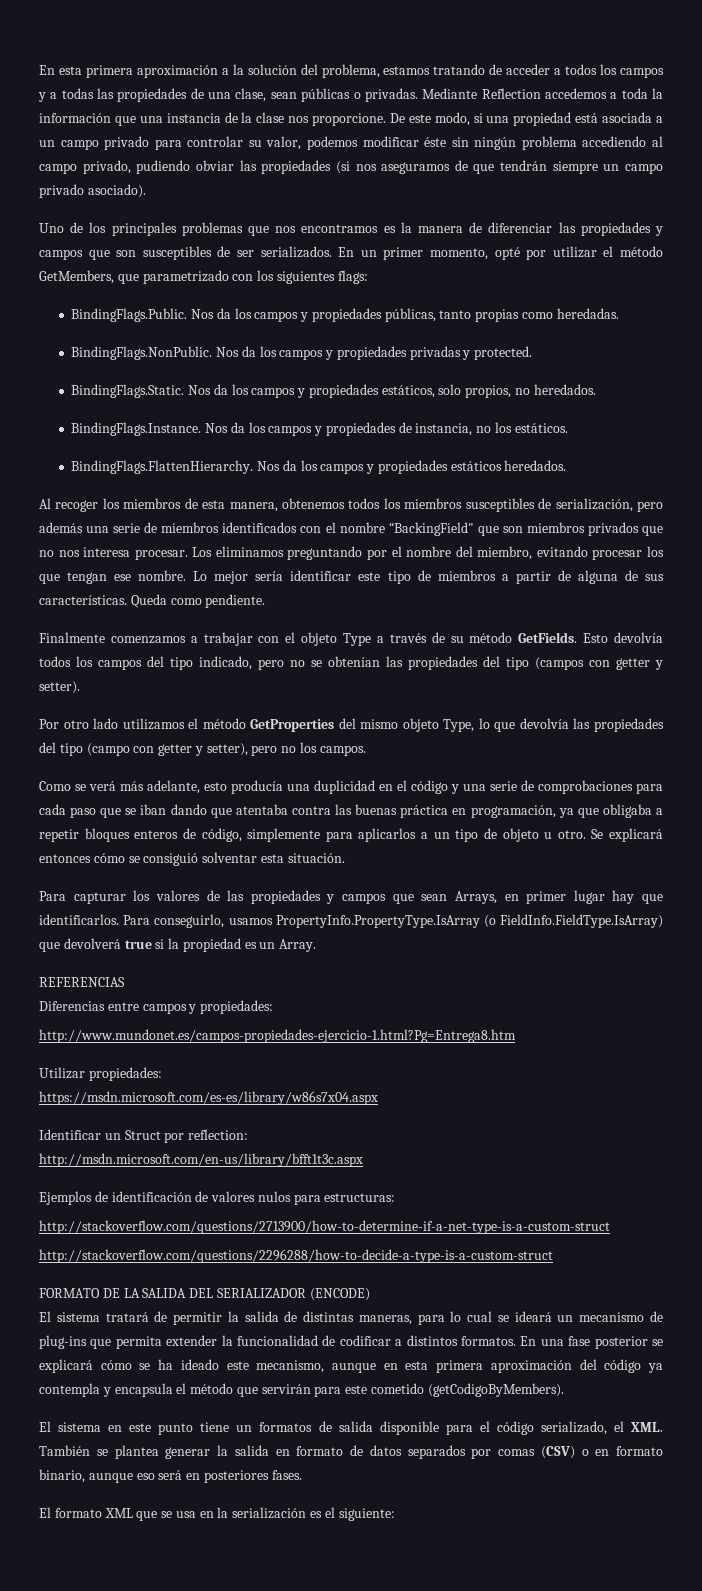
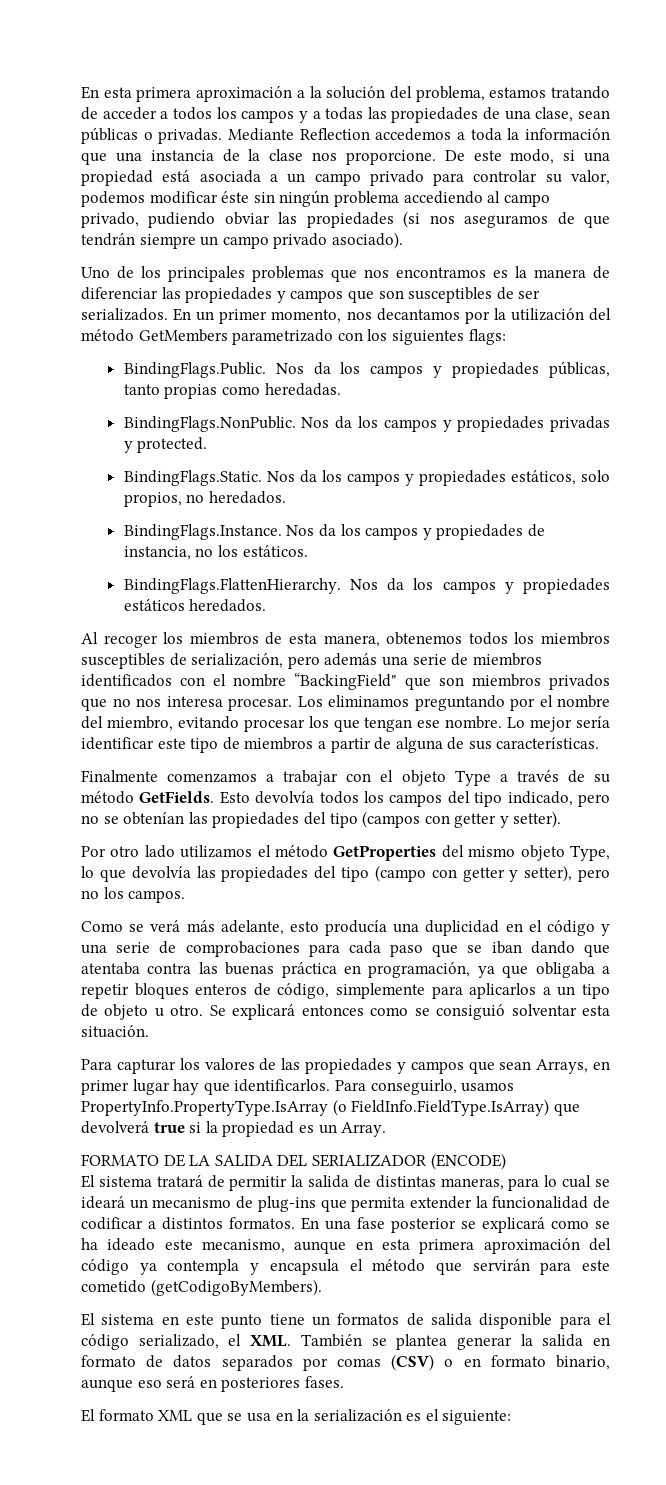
[494,246,664,260] [39,270,139,284] opté por utilizar el método GetMembers, que -> [346,308,612,324] [81,329,228,342] nos decantamos por la utilización del método GetMembers
[130,594,266,608] Queda como pendiente. -> (600, 743) none
[93,853,125,863] cómo -> [370,1007,409,1016] como
[39,977,125,987] [39,1000,274,1014] [39,1029,516,1043] [39,1067,162,1081] [39,1091,378,1105] [39,1129,249,1143] [39,1153,363,1167] [39,1191,396,1205] [39,1220,610,1234] [39,1249,553,1263] // REFERENCIAS // Diferencias entre campos y propiedades: // http://www.mundonet.es/campos-propiedades-ejercicio-1.html?Pg=Entrega8.htm // Utilizar propiedades: // https://msdn.microsoft.com/es-es/library/w86s7x04.aspx // Identificar un Struct por reflection: // http://msdn.microsoft.com/en-us/library/bfft1t3c.aspx // Ejemplos de identificación de valores nulos para estructuras: // http://stackoverflow.com/questions/2713900/how-to-determine-if-a-net-type-is-a-custom-struct // http://stackoverflow.com/questions/2296288/how-to-decide-a-type-is-a-custom-struct -> (387, 1129) none
[100,1360,132,1370] cómo -> [551,1220,589,1229] como

